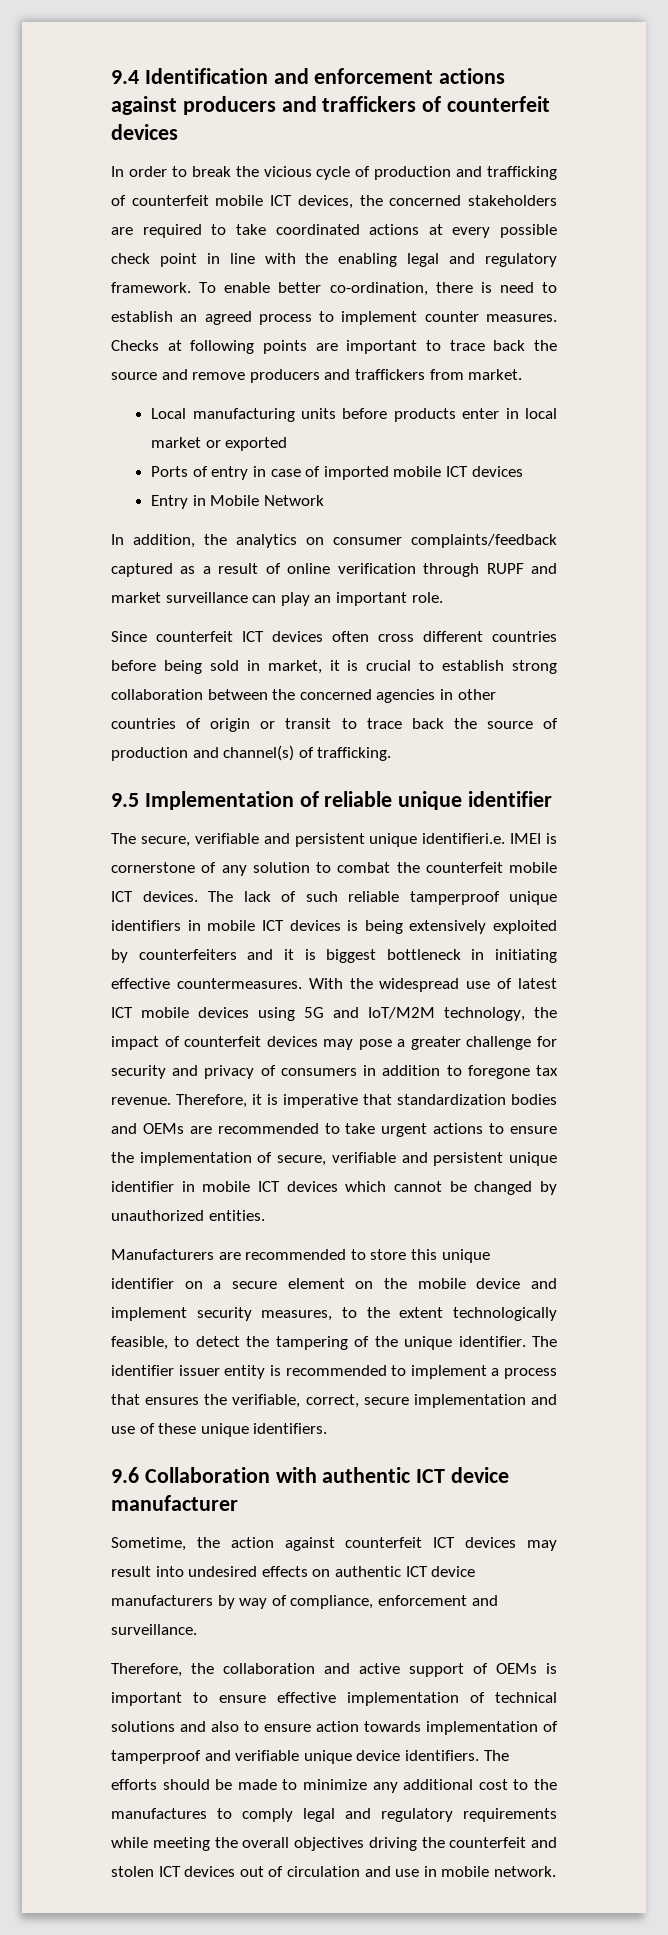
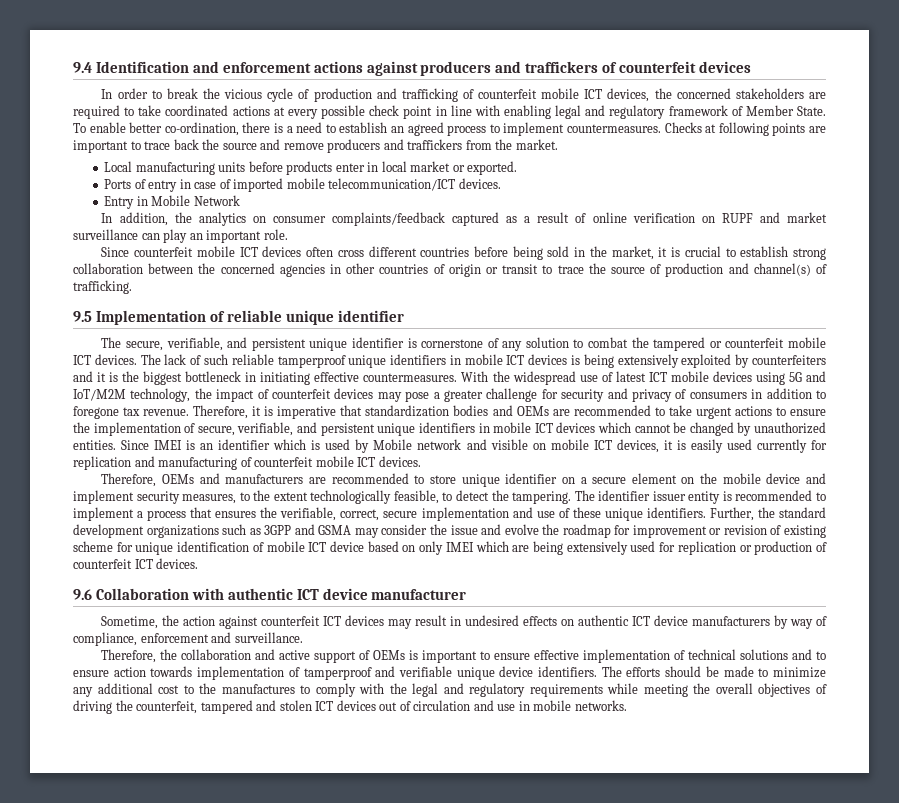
[305,253,329,264] the -> (500, 110) none
[111,282,191,293] framework. -> [668,105,826,116] framework of Member State.
(492, 287) none -> [286,126,293,133] a
[424,311,557,322] counter measures. -> [567,124,662,133] countermeasures.
(464, 374) none -> [495,139,513,150] the
[225,437,288,451] exported -> [467,161,518,175] exported.
[446,466,523,477] ICT devices -> [328,178,501,191] telecommunication/ICT devices.
[423,563,480,577] through -> [701,216,715,223] on
(233, 636) none -> [196,246,235,257] mobile
(260, 665) none -> [589,246,607,257] the
[411,718,444,729] back -> (584, 269) none
[194,833,542,847] verifiable and persistent unique identifieri.e. IMEI -> [166,337,404,351] verifiable, and persistent unique identifier
(420, 867) none -> [653,337,722,351] tampered or
(316, 954) none -> [122,371,140,382] the
[331,1152,557,1166] [111,1181,174,1192] verifiable and persistent unique identifier -> [237,422,475,436] verifiable, and persistent unique identifiers
[111,1249,214,1260] // Manufacturers -> [121,439,828,453] [73,456,421,470] [101,473,304,487] Since IMEI is an identifier which is used by Mobile network and visible on mobile ICT devices, it is easily used currently for replication and manufacturing of counterfeit mobile ICT devices. // Therefore, OEMs and manufacturers
[410,1249,437,1260] this -> (456, 479) none
[275,1336,526,1350] tampering of the unique identifier. -> [512,491,572,504] tampering.
(328, 1428) none -> [709,507,826,521] [73,524,826,538] [73,541,827,555] [73,558,199,569] Further, the standard development organizations such as 3GPP and GSMA may consider the issue and evolve the roadmap for improvement or revision of existing scheme for unique identification of mobile ICT device based on only IMEI which are being extensively used for replication or production of counterfeit ICT devices.
[155,1566,184,1577] into -> [450,616,462,626] in
[211,1721,239,1732] also -> (813, 654) none
(293, 1815) none -> [359,683,407,694] with the
(364, 1844) none -> [815,684,827,694] of
[449,1837,527,1848] counterfeit -> [136,700,253,714] counterfeit, tampered
[493,1866,556,1877] network. -> [574,700,627,711] networks.

